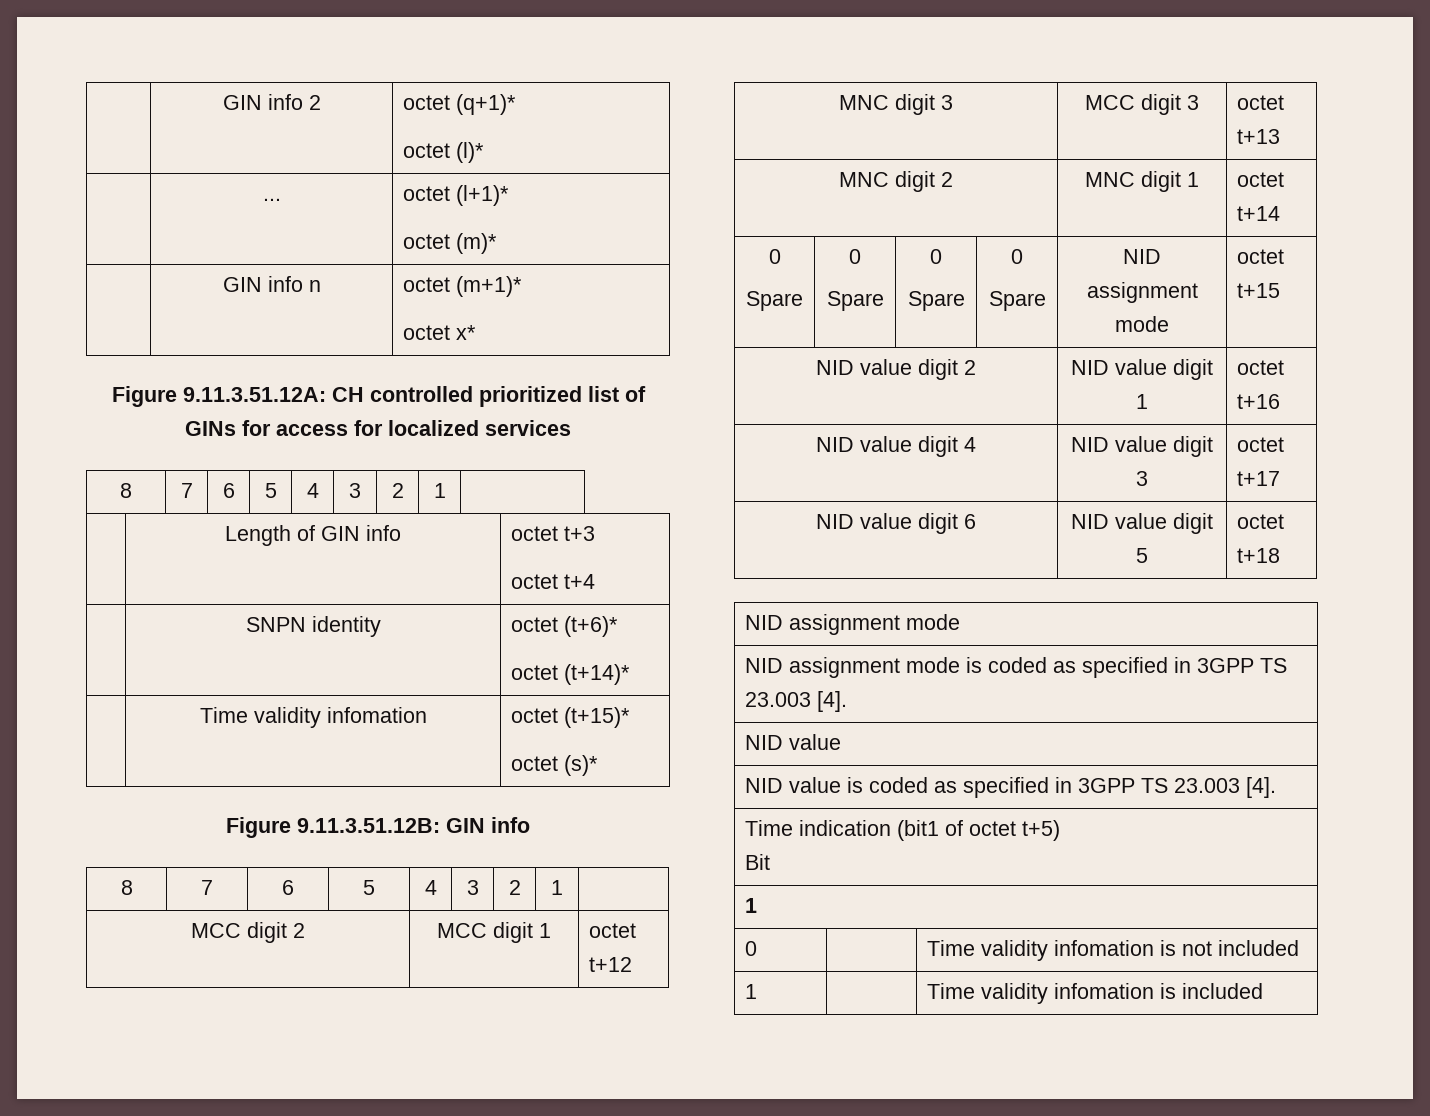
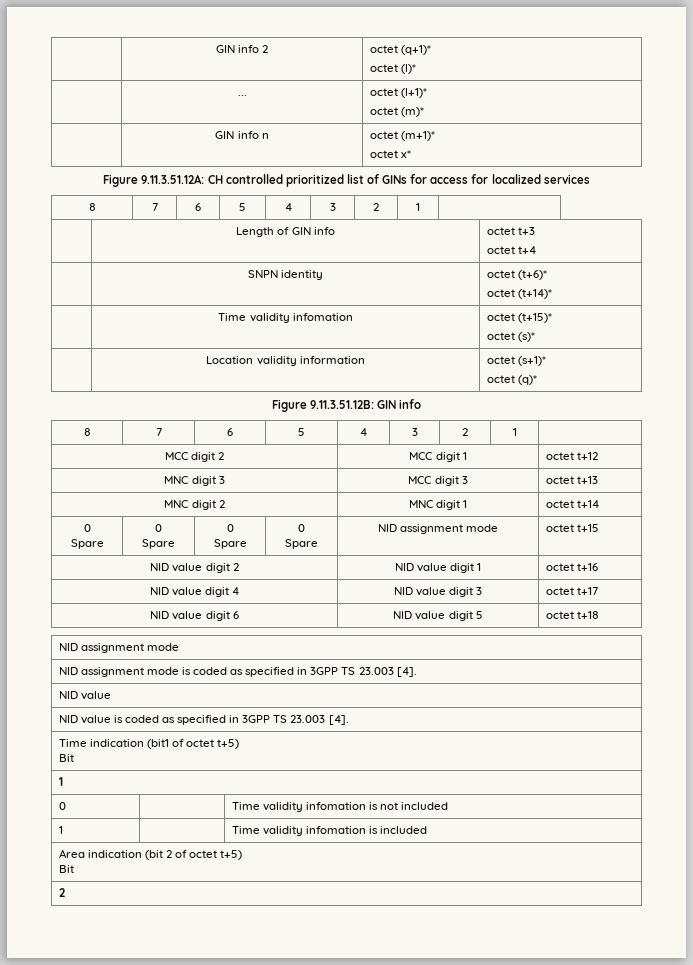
(599, 765) none -> [206,356,365,366] [486,356,546,366] [486,375,537,385] // | Location validity information | octet (s+1)* // octet (q)*
(1264, 991) none -> [58,849,243,860] [58,865,74,873] [58,888,65,897] // Area indication (bit 2 of octet t+5) // Bit // 2

